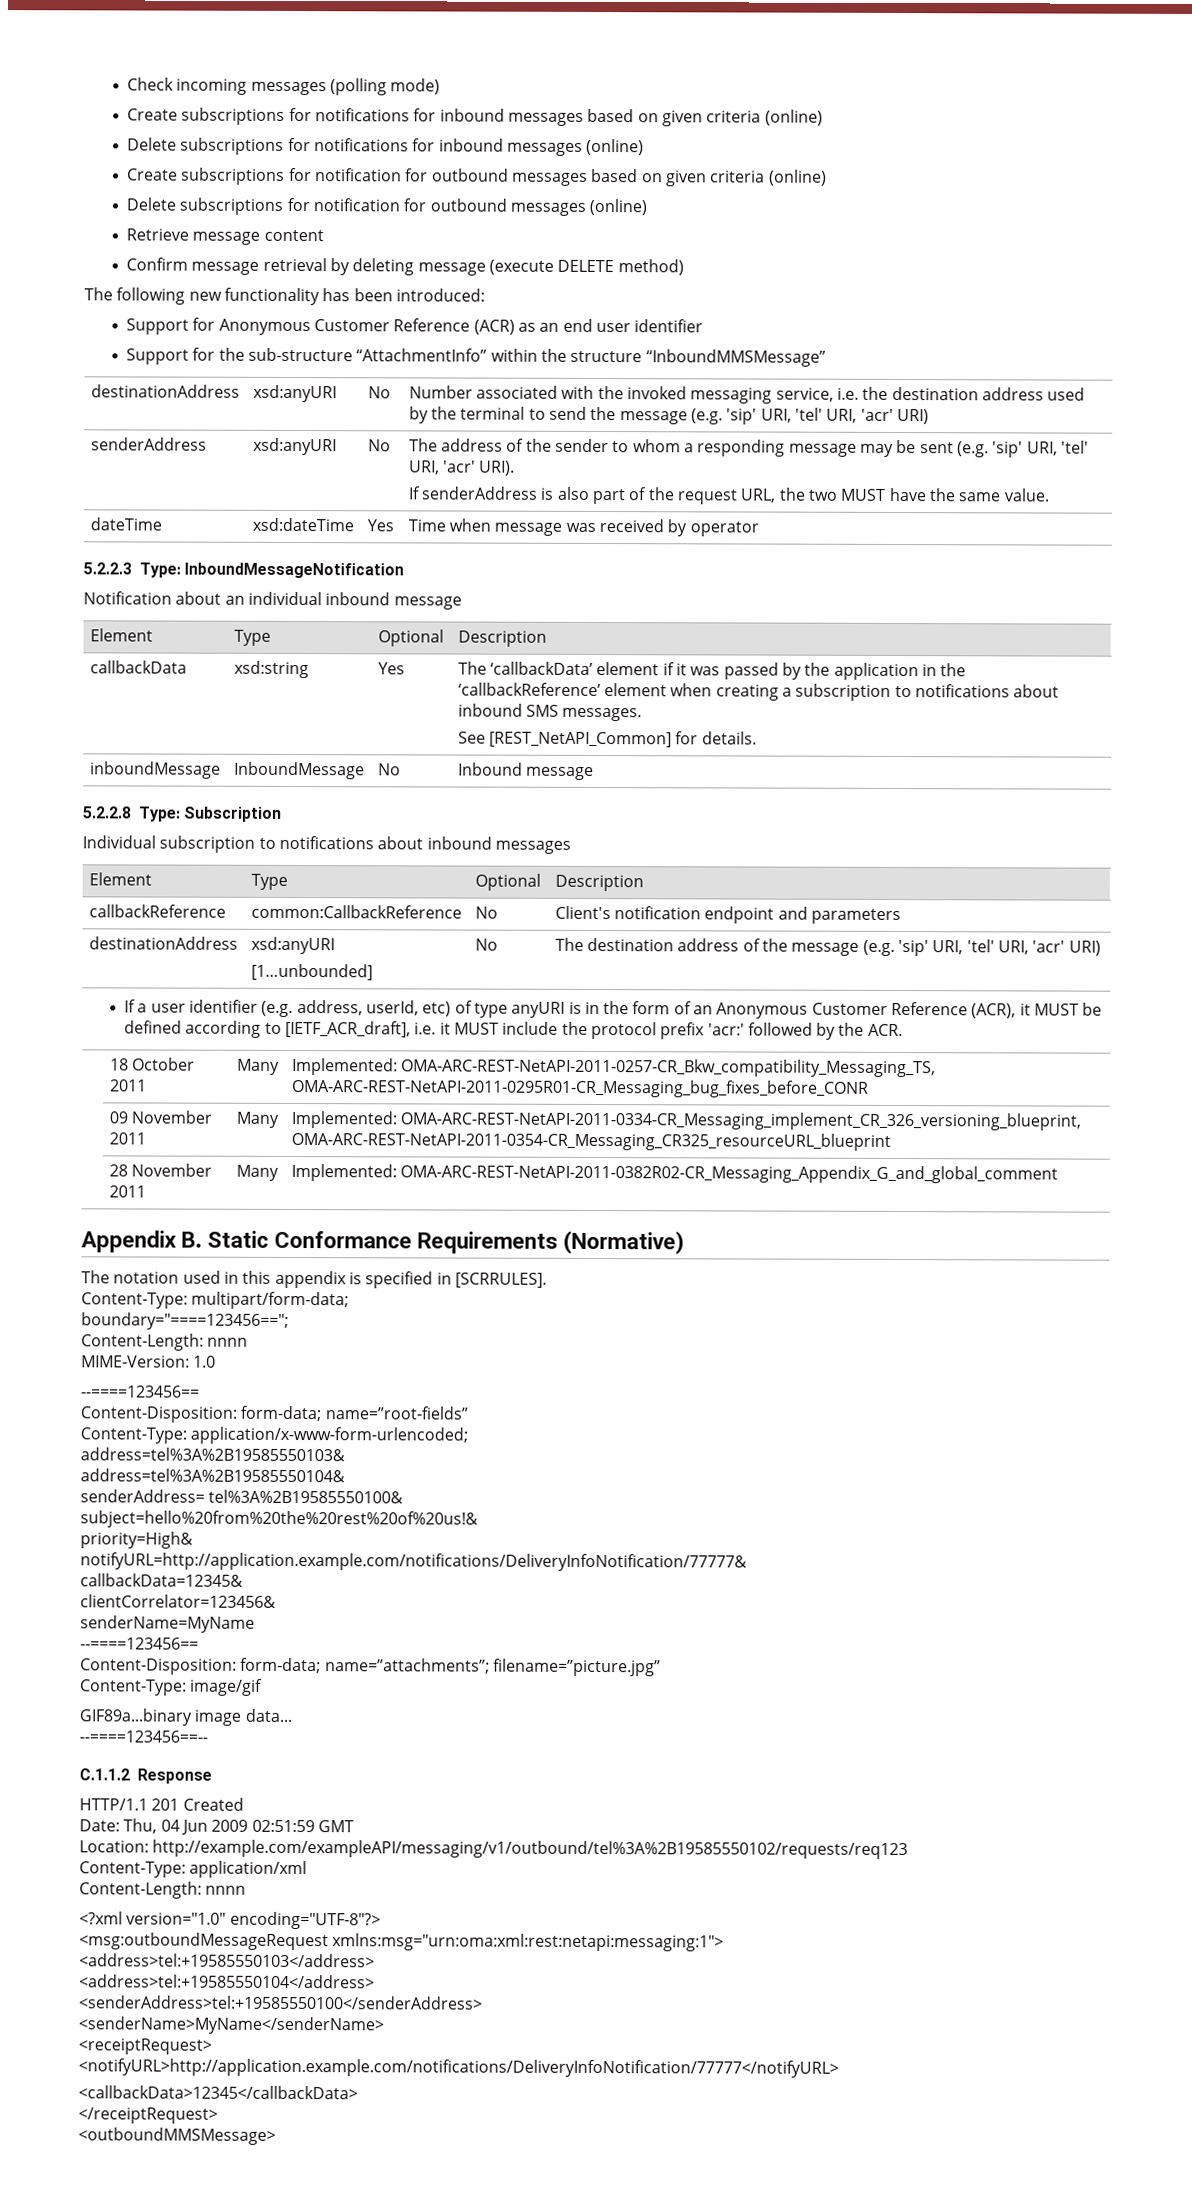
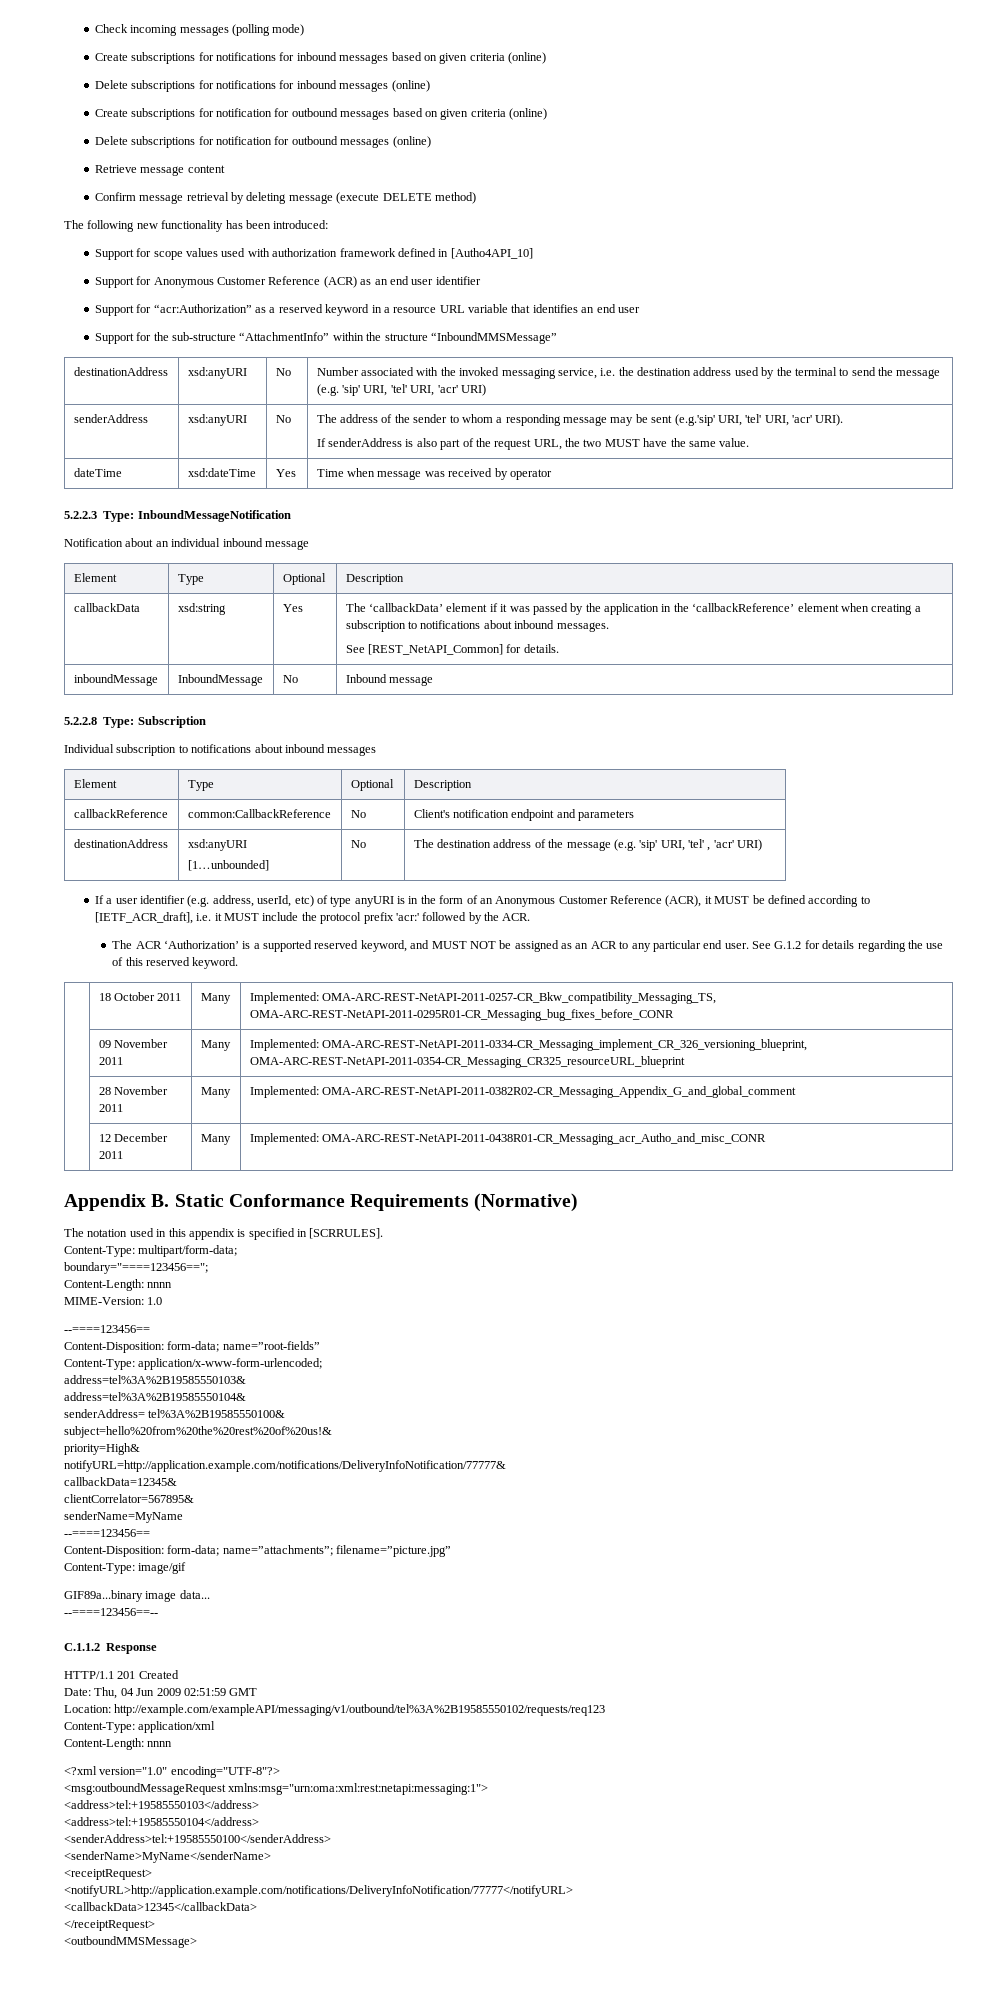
(485, 295) none -> [94,248,533,260] // Support for scope values used with authorization framework defined in [Autho4API_10]
(704, 326) none -> [94,304,640,316] // Support for “acr:Authorization” as a reserved keyword in a resource URL variable that identifies an end user
[956,441,1024,458] (e.g. 'sip' -> [674,414,715,426] (e.g.'sip'
[526,704,560,717] SMS -> (555, 624) none
[997,940,1029,955] URI, -> [707,847,711,851] ,
(903, 1030) none -> [112,940,944,952] [112,957,239,969] // The ACR ‘Authorization’ is a supported reserved keyword, and MUST NOT be assigned as an ACR to any particular end user. See G.1.2 for details regarding the use of this reserved keyword.
(1059, 1174) none -> [98,1133,169,1142] [98,1151,123,1159] [200,1134,231,1145] [249,1133,767,1145] // | 12 December 2011 | Many | Implemented: OMA-ARC-REST-NetAPI-2011-0438R01-CR_Messaging_acr_Autho_and_misc_CONR
[80,1594,276,1608] clientCorrelator=123456& -> [64,1494,194,1503] clientCorrelator=567895&

